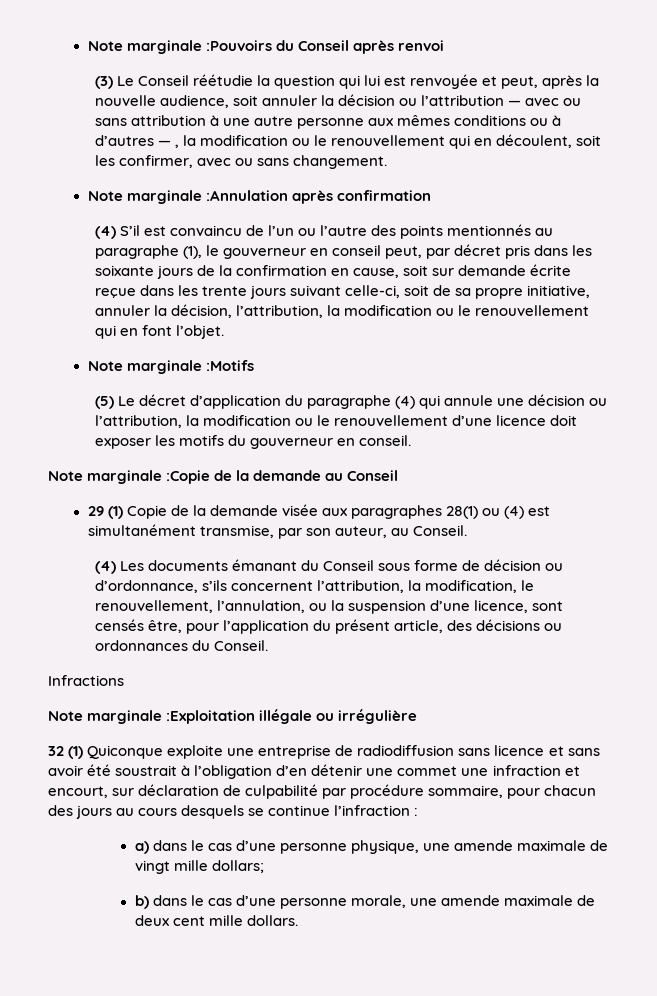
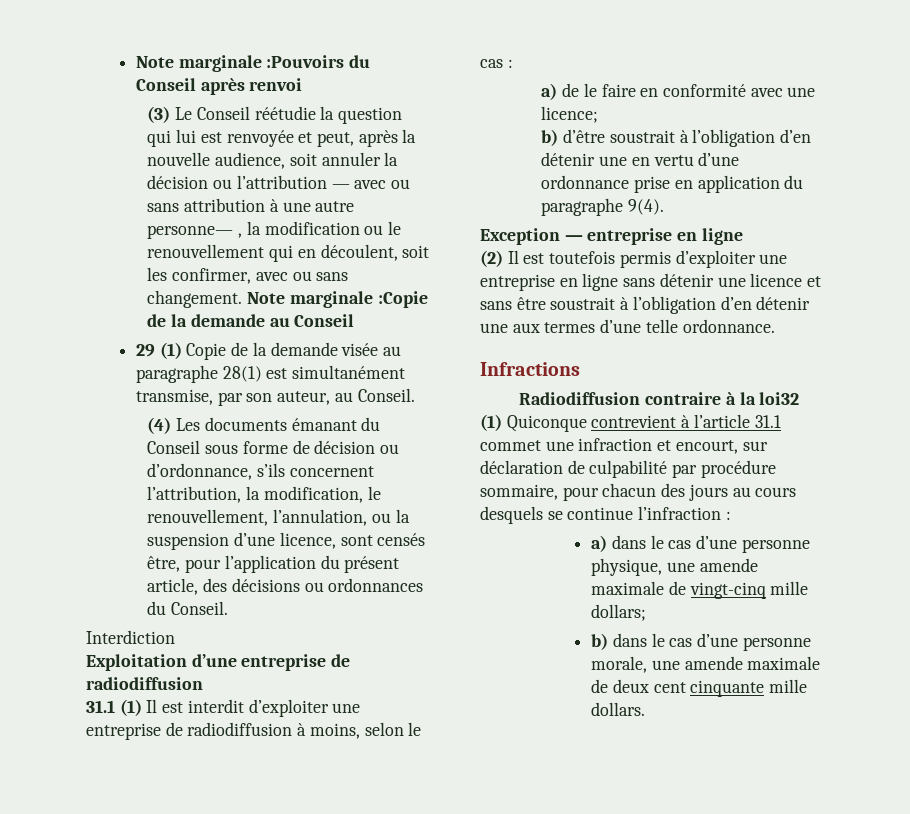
[297,115,562,129] [94,135,171,146] personne aux mêmes conditions ou à d’autres — -> [147,225,234,239] personne—
[87,190,432,204] [94,224,554,239] [94,244,593,259] [94,264,572,279] [94,285,591,299] [94,304,590,318] [94,325,224,339] [87,360,254,374] [94,394,608,409] [94,415,578,428] [94,435,412,449] // Note marginale :Annulation après confirmation // (4) S’il est convaincu de l’un ou l’autre des points mentionnés au paragraphe (1), le gouverneur en conseil peut, par décret pris dans les soixante jours de la confirmation en cause, soit sur demande écrite reçue dans les trente jours suivant celle-ci, soit de sa propre initiative, annuler la décision, l’attribution, la modification ou le renouvellement qui en font l’objet. // Note marginale :Motifs // (5) Le décret d’application du paragraphe (4) qui annule une décision ou l’attribution, la modification ou le renouvellement d’une licence doit exposer les motifs du gouverneur en conseil. // -> (243, 299) none
[322,505,525,519] aux paragraphes 28(1) ou (4) -> [382,346,401,356] [135,365,262,383] au paragraphe 28(1)
[48,675,124,686] [48,709,418,724] [48,745,600,759] [48,764,394,779] Infractions // Note marginale :Exploitation illégale ou irrégulière // 32 (1) Quiconque exploite une entreprise de radiodiffusion sans licence et sans avoir été soustrait à l’obligation d’en détenir une -> [86,630,175,644] [86,654,351,671] [86,677,203,690] [86,699,361,717] [86,722,422,740] [480,59,513,68] [541,83,816,100] [541,106,599,123] [541,129,811,147] [541,152,740,166] [541,175,804,193] [541,198,665,216] [480,228,743,245] [480,250,788,268] [480,273,822,291] [480,296,811,314] [480,319,775,333] [480,362,580,376] [519,392,800,405] [480,414,781,432] Interdiction // Exploitation d’une entreprise de radiodiffusion // 31.1 (1) Il est interdit d’exploiter une entreprise de radiodiffusion à moins, selon le cas : // a) de le faire en conformité avec une licence; // b) d’être soustrait à l’obligation d’en détenir une en vertu d’une ordonnance prise en application du paragraphe 9(4). // Exception — entreprise en ligne // (2) Il est toutefois permis d’exploiter une entreprise en ligne sans détenir une licence et sans être soustrait à l’obligation d’en détenir une aux termes d’une telle ordonnance. // Infractions // Radiodiffusion contraire à la loi32 (1) Quiconque contrevient à l’article 31.1
[134,860,170,874] vingt -> [689,582,766,599] vingt-cinq
(205, 921) none -> [690,680,765,697] cinquante

